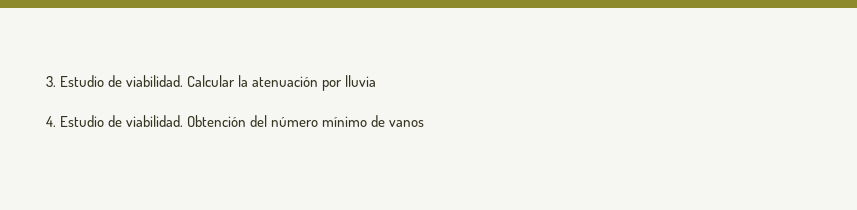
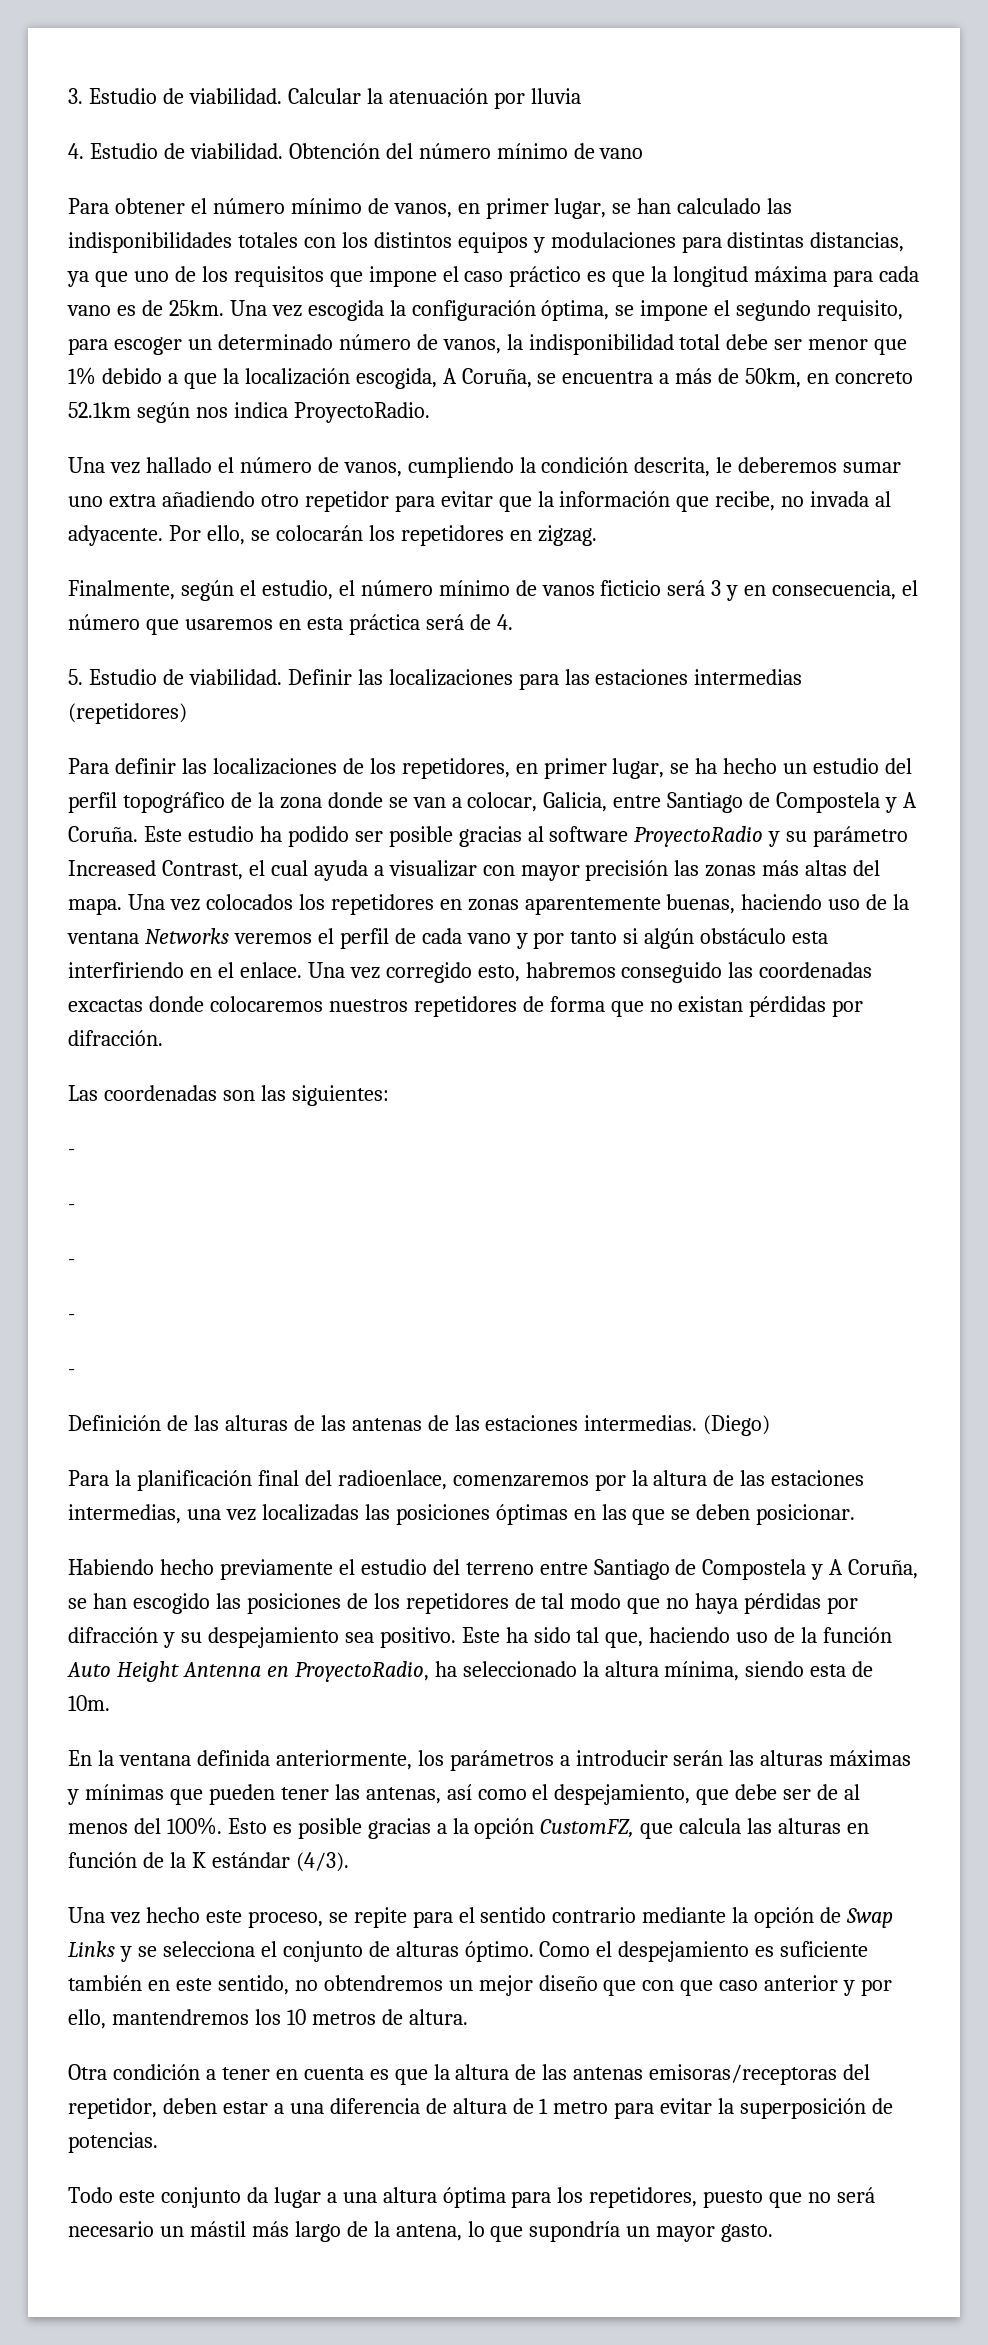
[389,120,425,127] vanos -> [599,148,644,159] [68,198,793,219] [68,232,905,253] [67,266,919,287] [67,300,904,321] [68,334,908,355] [68,367,914,389] [68,402,430,423] [68,457,902,478] [68,491,892,512] [68,525,597,546] [68,580,919,601] [68,614,513,635] [68,669,803,690] [68,703,187,724] [68,758,913,779] [68,792,918,813] [68,826,909,847] [68,860,881,881] [68,894,910,915] [67,928,829,949] [68,962,873,983] [68,996,864,1017] [68,1030,163,1046] [68,1085,389,1106] [68,1149,75,1156] [68,1204,75,1211] [68,1259,75,1266] [68,1314,75,1321] [68,1369,75,1376] [68,1415,771,1436] [68,1470,865,1491] [68,1504,856,1525] [68,1559,919,1580] [68,1593,859,1614] [68,1627,893,1648] [67,1661,874,1682] [68,1695,110,1711] [68,1750,912,1771] [67,1784,861,1805] [68,1817,870,1839] [68,1852,349,1872] [68,1907,894,1928] [68,1941,869,1962] [68,1975,893,1996] [68,2009,468,2029] [68,2064,871,2085] [68,2098,894,2119] [68,2132,158,2153] [68,2187,876,2208] [68,2221,774,2242] vano // Para obtener el número mínimo de vanos, en primer lugar, se han calculado las indisponibilidades totales con los distintos equipos y modulaciones para distintas distancias, ya que uno de los requisitos que impone el caso práctico es que la longitud máxima para cada vano es de 25km. Una vez escogida la configuración óptima, se impone el segundo requisito, para escoger un determinado número de vanos, la indisponibilidad total debe ser menor que 1% debido a que la localización escogida, A Coruña, se encuentra a más de 50km, en concreto 52.1km según nos indica ProyectoRadio. // Una vez hallado el número de vanos, cumpliendo la condición descrita, le deberemos sumar uno extra añadiendo otro repetidor para evitar que la información que recibe, no invada al adyacente. Por ello, se colocarán los repetidores en zigzag. // Finalmente, según el estudio, el número mínimo de vanos ficticio será 3 y en consecuencia, el número que usaremos en esta práctica será de 4. // 5. Estudio de viabilidad. Definir las localizaciones para las estaciones intermedias (repetidores) // Para definir las localizaciones de los repetidores, en primer lugar, se ha hecho un estudio del perfil topográfico de la zona donde se van a colocar, Galicia, entre Santiago de Compostela y A Coruña. Este estudio ha podido ser posible gracias al software ProyectoRadio y su parámetro Increased Contrast, el cual ayuda a visualizar con mayor precisión las zonas más altas del mapa. Una vez colocados los repetidores en zonas aparentemente buenas, haciendo uso de la ventana Networks veremos el perfil de cada vano y por tanto si algún obstáculo esta interfiriendo en el enlace. Una vez corregido esto, habremos conseguido las coordenadas excactas donde colocaremos nuestros repetidores de forma que no existan pérdidas por difracción. // Las coordenadas son las siguientes: // - // - // - // - // - // Definición de las alturas de las antenas de las estaciones intermedias. (Diego) // Para la planificación final del radioenlace, comenzaremos por la altura de las estaciones intermedias, una vez localizadas las posiciones óptimas en las que se deben posicionar. // Habiendo hecho previamente el estudio del terreno entre Santiago de Compostela y A Coruña, se han escogido las posiciones de los repetidores de tal modo que no haya pérdidas por difracción y su despejamiento sea positivo. Este ha sido tal que, haciendo uso de la función Auto Height Antenna en ProyectoRadio, ha seleccionado la altura mínima, siendo esta de 10m. // En la ventana definida anteriormente, los parámetros a introducir serán las alturas máximas y mínimas que pueden tener las antenas, así como el despejamiento, que debe ser de al menos del 100%. Esto es posible gracias a la opción CustomFZ, que calcula las alturas en función de la K estándar (4/3). // Una vez hecho este proceso, se repite para el sentido contrario mediante la opción de Swap Links y se selecciona el conjunto de alturas óptimo. Como el despejamiento es suficiente también en este sentido, no obtendremos un mejor diseño que con que caso anterior y por ello, mantendremos los 10 metros de altura. // Otra condición a tener en cuenta es que la altura de las antenas emisoras/receptoras del repetidor, deben estar a una diferencia de altura de 1 metro para evitar la superposición de potencias. // Todo este conjunto da lugar a una altura óptima para los repetidores, puesto que no será necesario un mástil más largo de la antena, lo que supondría un mayor gasto.

